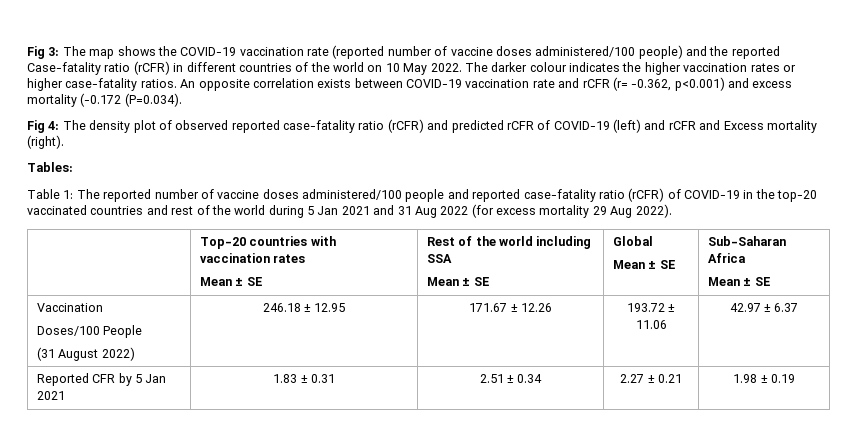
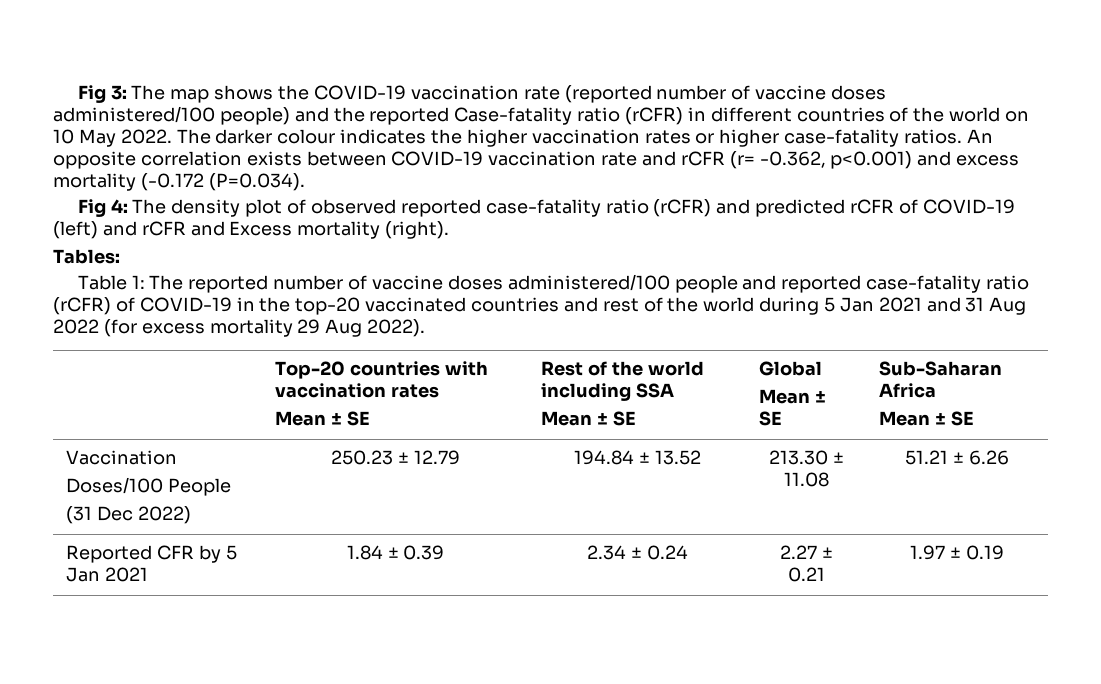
[58,349,99,361] August -> [97,506,134,521] Dec
[262,303,346,312] [469,303,552,312] [626,303,676,312] [635,320,667,329] [729,303,799,312] 246.18 ± 12.95 | 171.67 ± 12.26 | 193.72 ± 11.06 | 42.97 ± 6.37 -> [331,450,460,465] [574,450,701,465] [769,450,844,465] [784,472,829,487] [905,450,1009,465] 250.23 ± 12.79 | 194.84 ± 13.52 | 213.30 ± 11.08 | 51.21 ± 6.26
[273,374,335,383] [479,374,543,383] 1.83 ± 0.31 | 2.51 ± 0.34 -> [346,545,445,560] [587,545,688,560] 1.84 ± 0.39 | 2.34 ± 0.24
[733,374,758,383] 1.98 -> [910,545,946,560] 1.97

